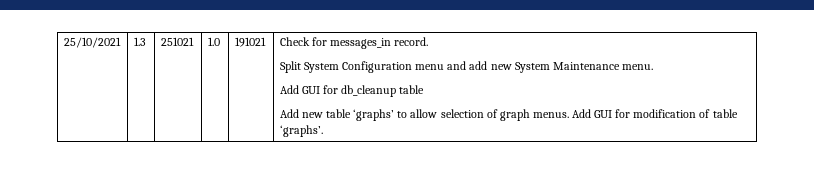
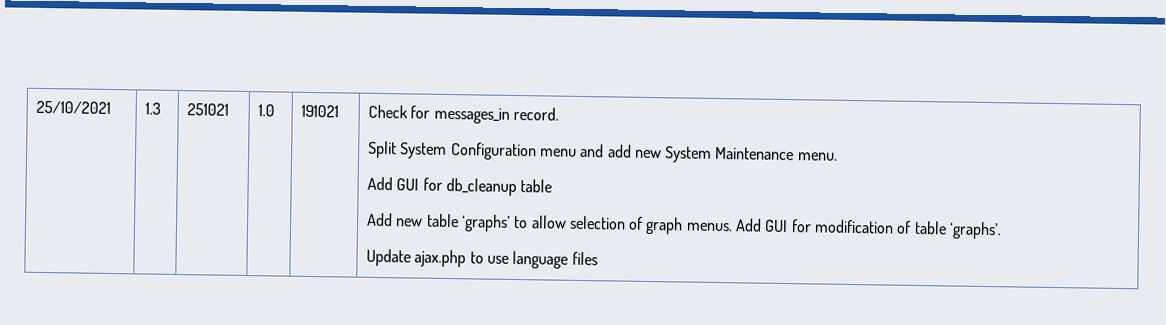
(323, 131) none -> [365,248,598,269] // Update ajax.php to use language files

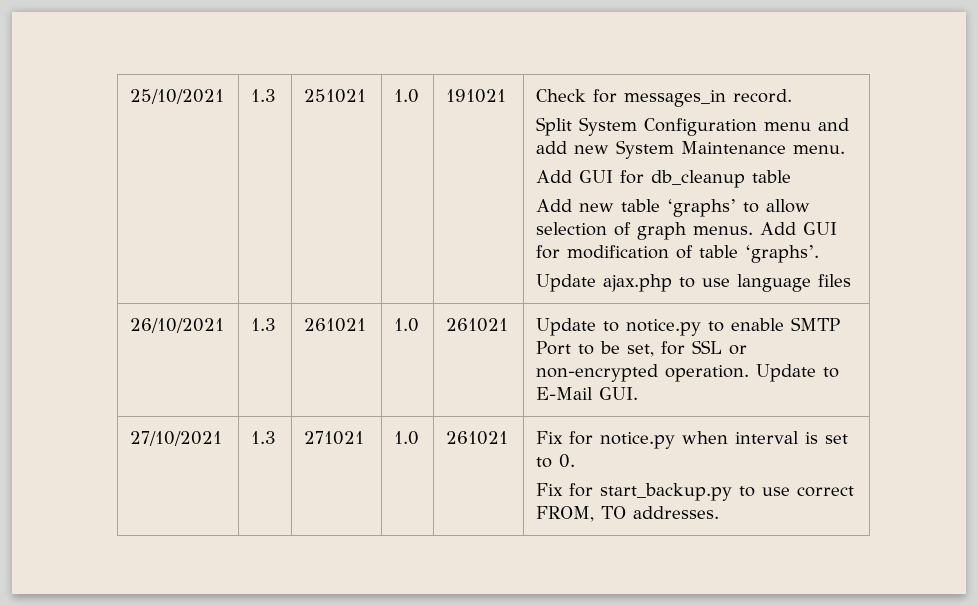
(598, 258) none -> [130,318,225,333] [251,318,277,331] [304,318,367,332] [394,318,420,332] [446,318,509,332] [536,317,841,336] [536,340,748,357] [536,364,840,382] [536,387,639,400] [130,431,223,446] [251,431,277,444] [304,431,365,445] [394,431,420,445] [446,431,509,445] [536,431,849,449] [536,454,576,468] [536,483,855,501] [536,506,720,522] // 26/10/2021 | 1.3 | 261021 | 1.0 | 261021 | Update to notice.py to enable SMTP Port to be set, for SSL or non-encrypted operation. Update to E-Mail GUI. // 27/10/2021 | 1.3 | 271021 | 1.0 | 261021 | Fix for notice.py when interval is set to 0. // Fix for start_backup.py to use correct FROM, TO addresses.

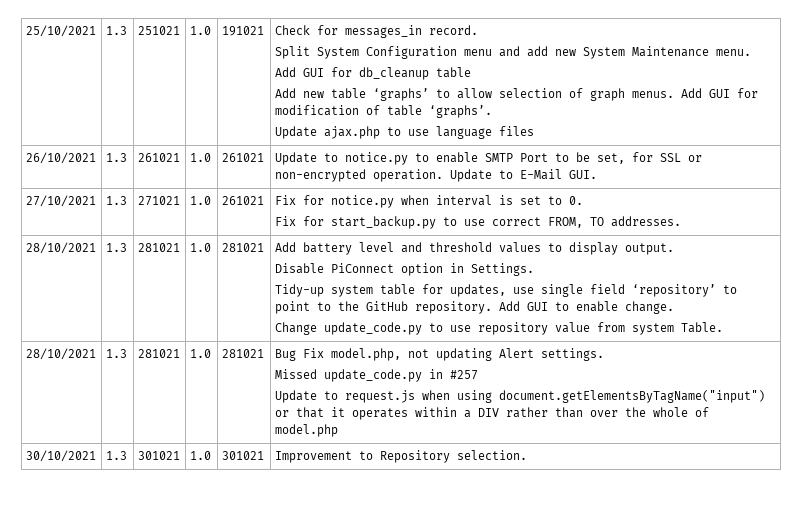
(720, 512) none -> [25,242,96,254] [105,243,127,252] [137,243,180,252] [189,243,211,252] [221,243,264,252] [274,242,674,255] [274,263,534,276] [274,284,737,297] [274,301,674,314] [274,322,723,335] [25,348,96,360] [105,349,127,358] [137,349,180,358] [189,349,211,358] [221,349,264,358] [274,348,604,361] [274,369,478,382] [274,390,765,403] [274,407,709,420] [274,424,338,437] [25,450,96,462] [105,451,127,460] [137,451,180,460] [189,451,211,460] [221,451,264,460] [274,450,527,463] // 28/10/2021 | 1.3 | 281021 | 1.0 | 281021 | Add battery level and threshold values to display output. // Disable PiConnect option in Settings. // Tidy-up system table for updates, use single field ‘repository’ to point to the GitHub repository. Add GUI to enable change. // Change update_code.py to use repository value from system Table. // 28/10/2021 | 1.3 | 281021 | 1.0 | 281021 | Bug Fix model.php, not updating Alert settings. // Missed update_code.py in #257 // Update to request.js when using document.getElementsByTagName("input") or that it operates within a DIV rather than over the whole of model.php // 30/10/2021 | 1.3 | 301021 | 1.0 | 301021 | Improvement to Repository selection.

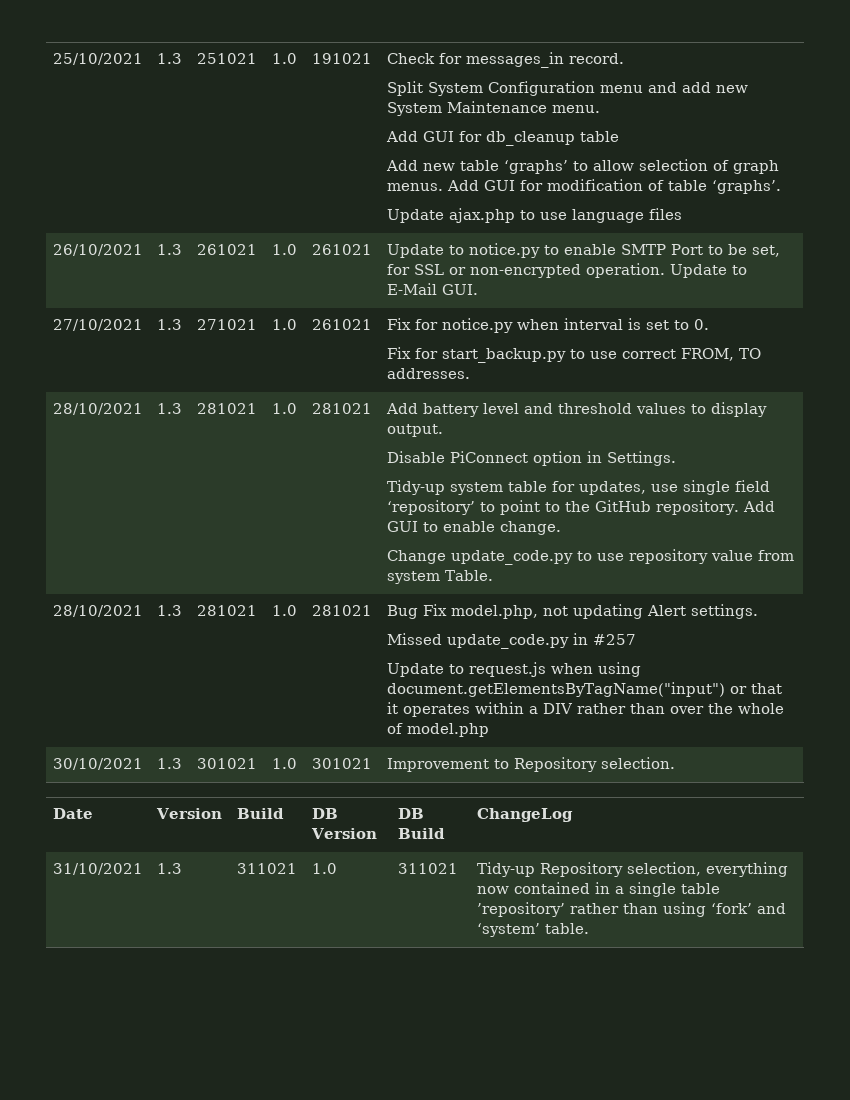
(527, 455) none -> [52,808,93,819] [155,808,222,819] [236,808,284,819] [311,808,338,819] [310,828,377,839] [397,808,424,819] [397,828,445,839] [476,808,573,822] [52,863,143,875] [156,863,182,874] [236,863,297,874] [311,863,337,874] [397,863,458,874] [476,862,788,877] [476,882,720,897] [476,902,786,917] [476,923,589,937] // Date | Version | Build | DB Version | DB Build | ChangeLog // 31/10/2021 | 1.3 | 311021 | 1.0 | 311021 | Tidy-up Repository selection, everything now contained in a single table ’repository’ rather than using ‘fork’ and ‘system’ table.

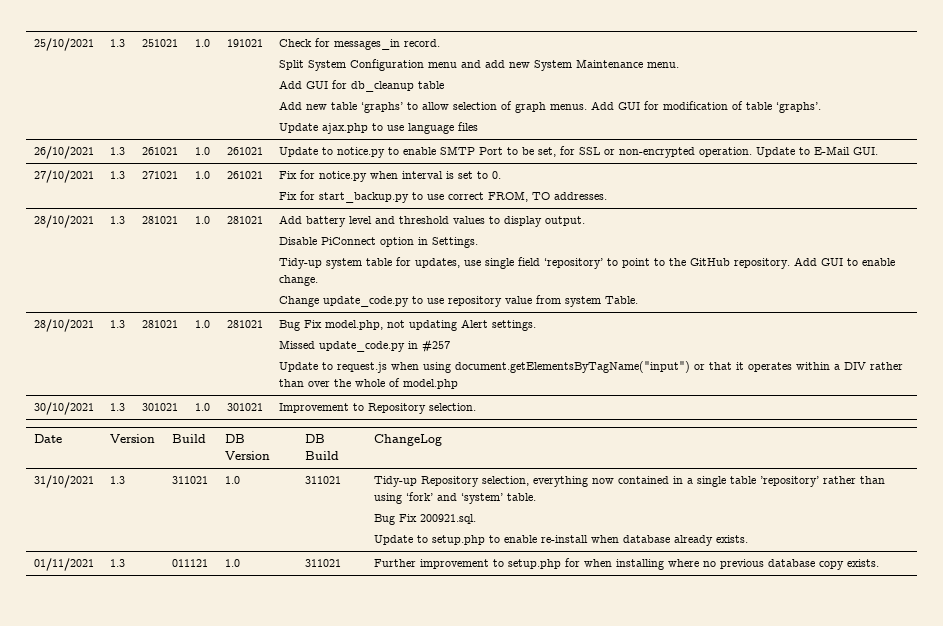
(589, 928) none -> [373,514,476,525] [373,535,748,546] [33,558,94,571] [109,559,125,567] [171,559,208,567] [224,559,240,567] [304,559,341,567] [373,558,879,570] // Bug Fix 200921.sql. // Update to setup.php to enable re-install when database already exists. // 01/11/2021 | 1.3 | 011121 | 1.0 | 311021 | Further improvement to setup.php for when installing where no previous database copy exists.

